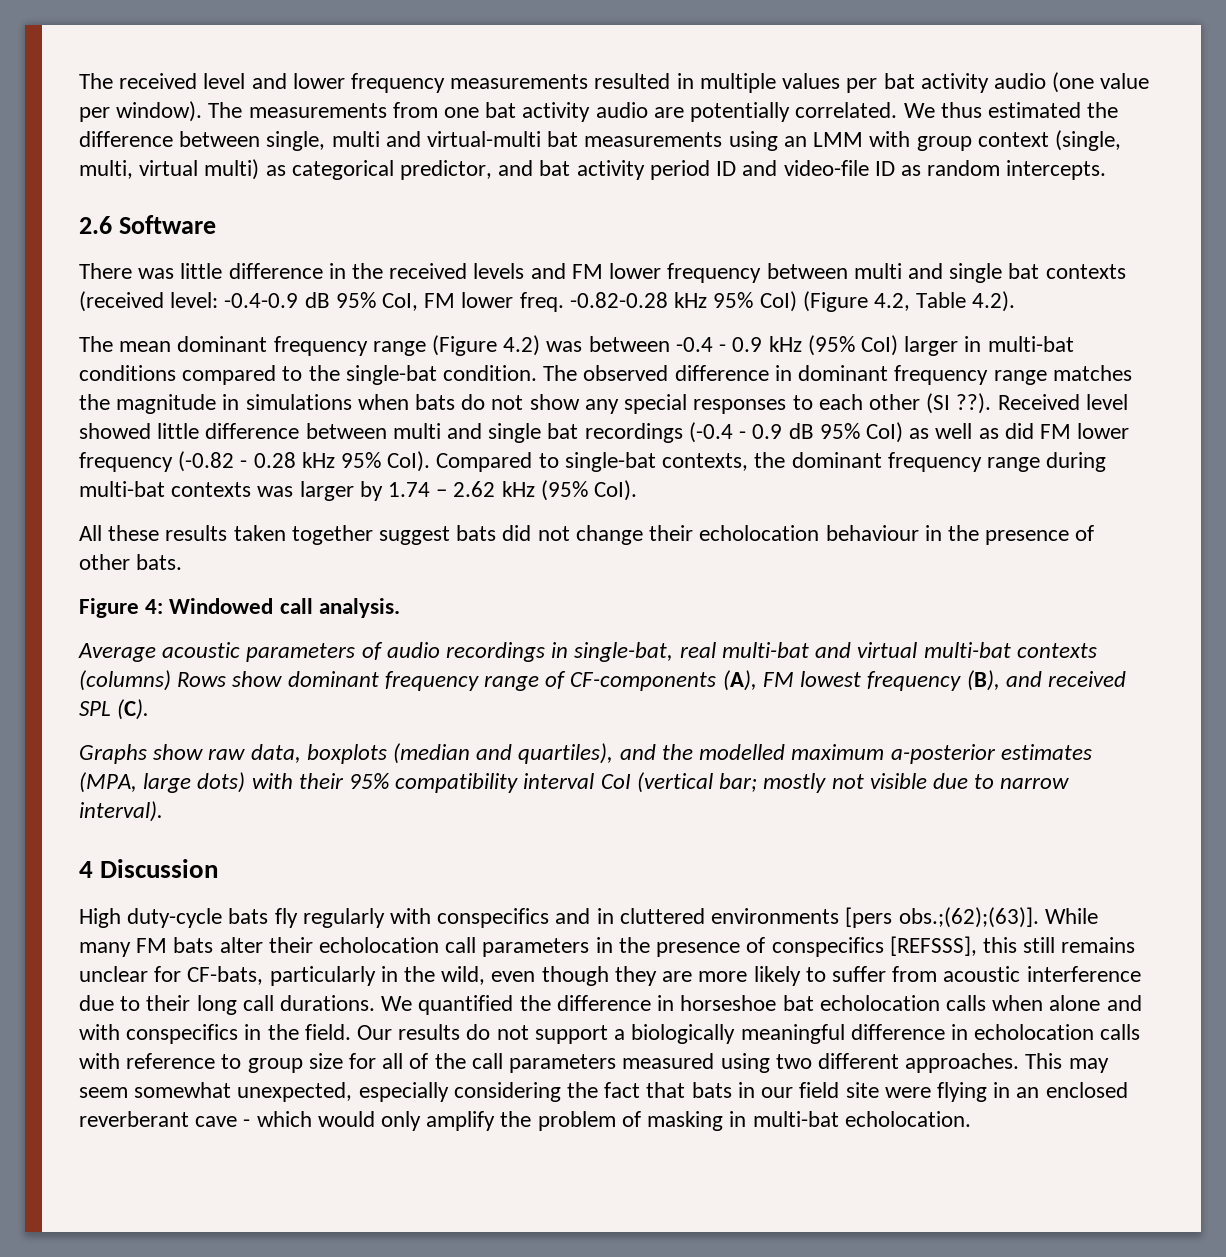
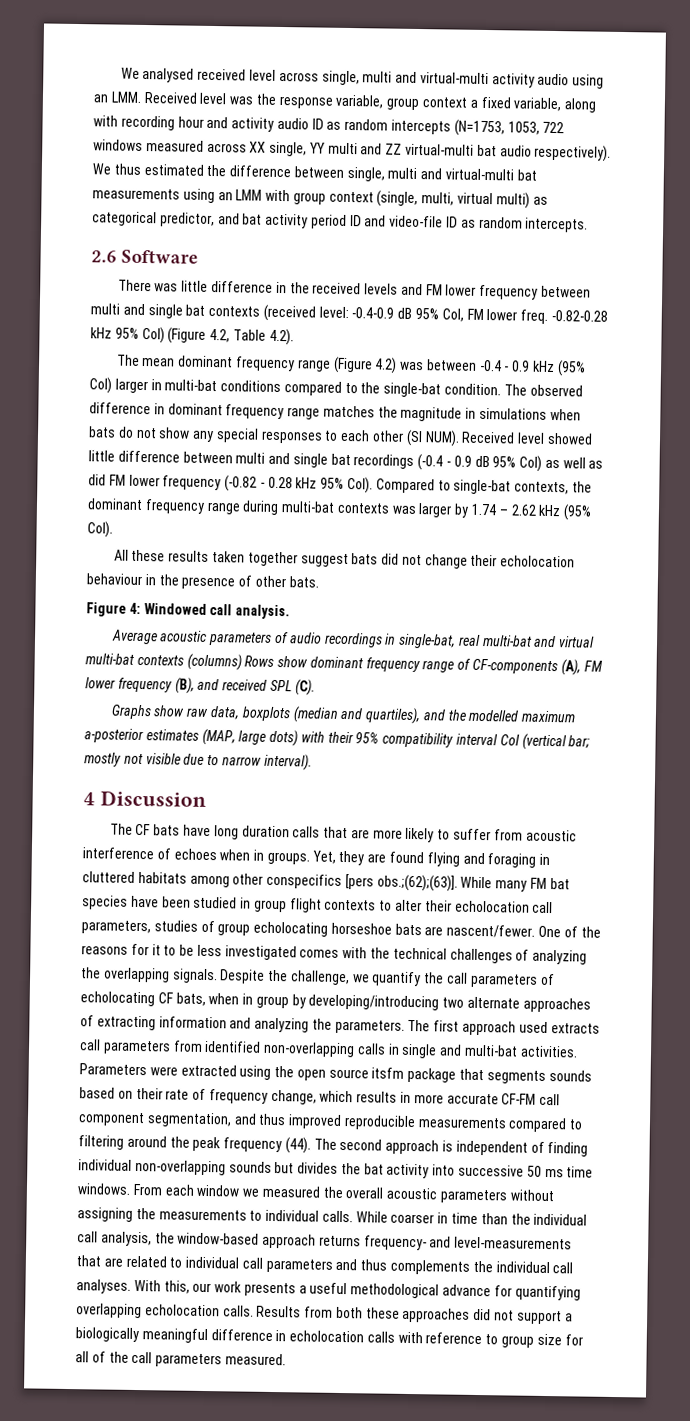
[79,72,1150,93] [79,101,898,122] The received level and lower frequency measurements resulted in multiple values per bat activity audio (one value per window). The measurements from one bat activity audio are potentially correlated. -> [120,67,605,89] [93,91,597,113] [93,115,565,137] [93,139,612,162] We analysed received level across single, multi and virtual-multi activity audio using an LMM. Received level was the response variable, group context a fixed variable, along with recording hour and activity audio ID as random intercepts (N=1753, 1053, 722 windows measured across XX single, YY multi and ZZ virtual-multi bat audio respectively).
[956,393,992,414] ??). -> [424,430,460,447] NUM).
[800,671,862,687] lowest -> [85,677,116,689] lower
[79,772,137,793] (MPA, -> [201,728,236,746] (MAP,
[79,907,1098,928] [79,936,1136,957] [79,966,657,986] High duty-cycle bats fly regularly with conspecifics and in cluttered environments [pers obs.;(62);(63)]. While many FM bats alter their echolocation call parameters in the presence of conspecifics [REFSSS], this still remains unclear for CF-bats, particularly in the wild, even though they -> [109,823,349,840] The CF bats have long duration calls that
[79,995,1142,1015] [79,1024,491,1044] due to their long call durations. We quantified the difference in horseshoe bat echolocation calls when alone and with conspecifics in the field. Our results do -> [156,848,551,868] [82,871,570,892] [82,895,554,914] [81,920,601,938] [81,943,588,965] [81,967,555,988] [80,991,591,1013] [80,1015,600,1036] [79,1039,578,1059] [79,1063,592,1084] [79,1087,561,1106] [78,1112,584,1133] [78,1135,589,1157] [78,1159,594,1179] [77,1183,554,1204] [77,1207,588,1226] [77,1231,573,1251] [76,1255,574,1275] [76,1279,581,1301] [76,1303,492,1323] of echoes when in groups. Yet, they are found flying and foraging in cluttered habitats among other conspecifics [pers obs.;(62);(63)]. While many FM bat species have been studied in group flight contexts to alter their echolocation call parameters, studies of group echolocating horseshoe bats are nascent/fewer. One of the reasons for it to be less investigated comes with the technical challenges of analyzing the overlapping signals. Despite the challenge, we quantify the call parameters of echolocating CF bats, when in group by developing/introducing two alternate approaches of extracting information and analyzing the parameters. The first approach used extracts call parameters from identified non-overlapping calls in single and multi-bat activities. Parameters were extracted using the open source itsfm package that segments sounds based on their rate of frequency change, which results in more accurate CF-FM call component segmentation, and thus improved reproducible measurements compared to filtering around the peak frequency (44). The second approach is independent of finding individual non-overlapping sounds but divides the bat activity into successive 50 ms time windows. From each window we measured the overall acoustic parameters without assigning the measurements to individual calls. While coarser in time than the individual call analysis, the window-based approach returns frequency- and level-measurements that are related to individual call parameters and thus complements the individual call analyses. With this, our work presents a useful methodological advance for quantifying overlapping echolocation calls. Results from both these approaches did
[622,1053,1109,1073] [79,1082,1128,1102] [79,1111,971,1131] measured using two different approaches. This may seem somewhat unexpected, especially considering the fact that bats in our field site were flying in an enclosed reverberant cave - which would only amplify the problem of masking in multi-bat echolocation. -> [224,1353,286,1366] measured.

